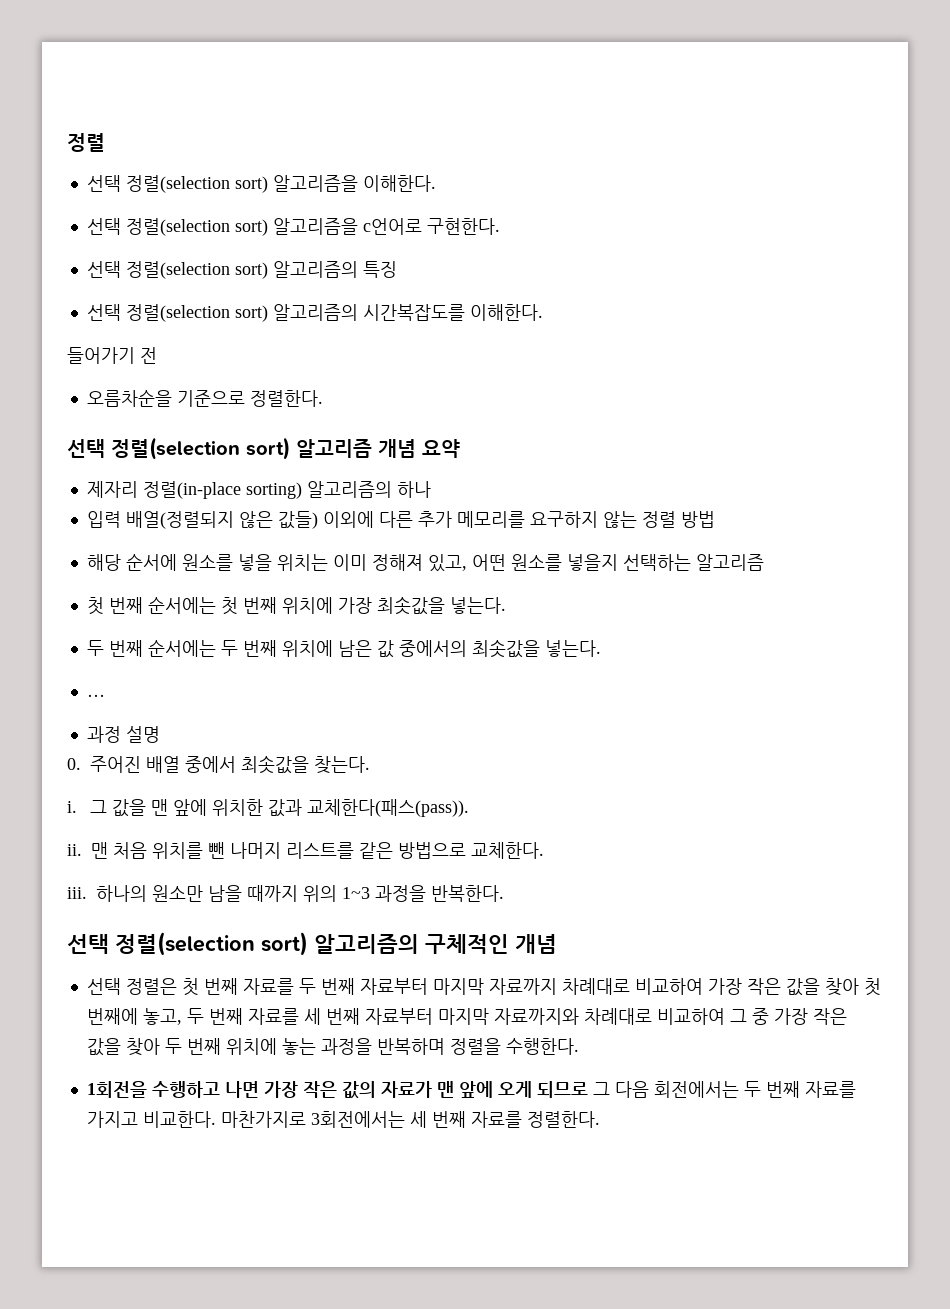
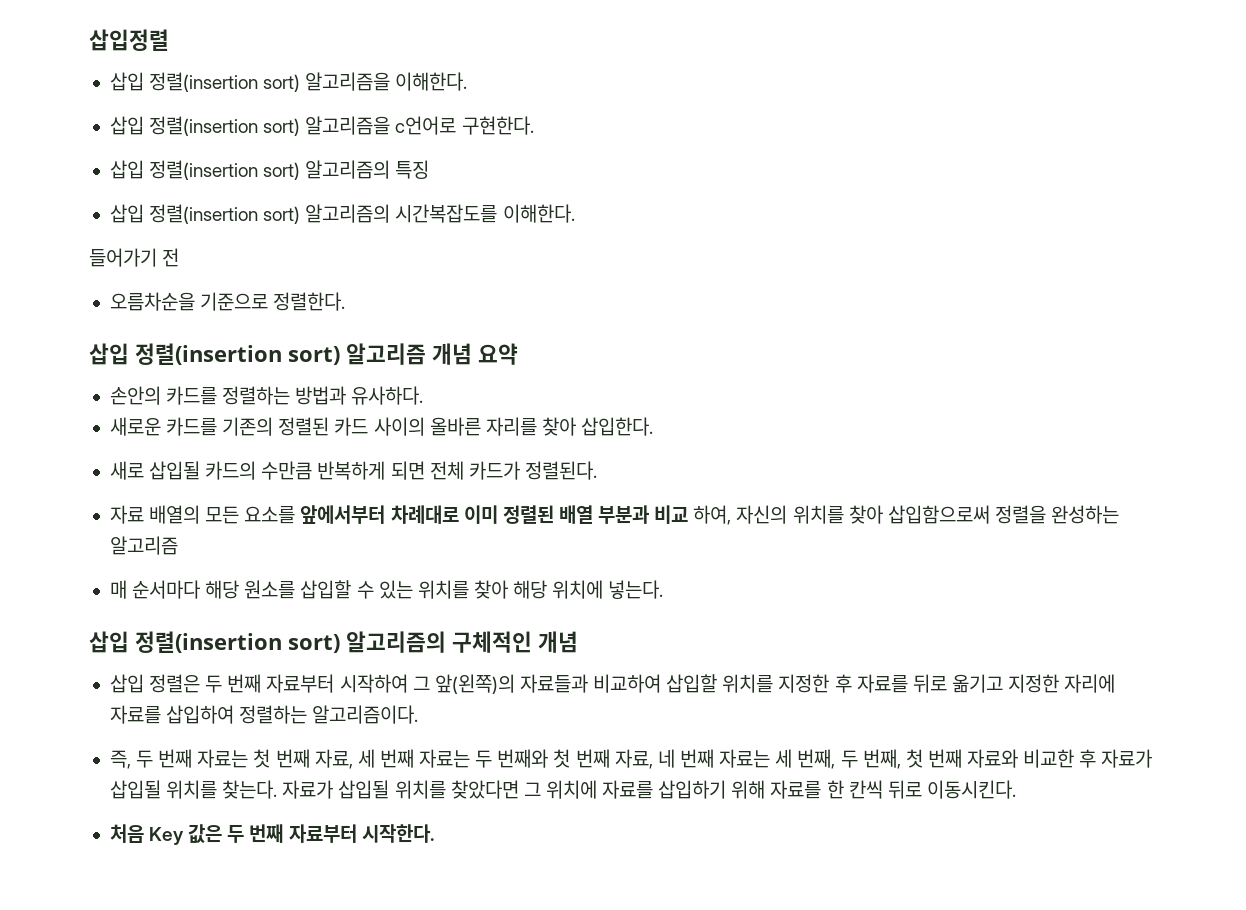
[67,133,105,152] [86,175,230,193] 정렬 // 선택 정렬(selection -> [89,29,169,51] [109,72,259,92] 삽입정렬 // 삽입 정렬(insertion
[86,218,230,236] 선택 정렬(selection -> [109,116,259,136] 삽입 정렬(insertion
[86,261,230,279] 선택 정렬(selection -> [109,160,259,180] 삽입 정렬(insertion
[86,304,230,322] 선택 정렬(selection -> [109,204,259,224] 삽입 정렬(insertion
[67,437,240,460] 선택 정렬(selection -> [89,343,282,365] 삽입 정렬(insertion
[86,481,431,499] [86,511,715,529] [86,553,764,572] [86,596,506,615] [86,639,601,658] [86,694,105,697] [86,726,160,743] [67,755,371,774] [67,799,470,817] [67,842,544,859] [67,885,504,902] [67,932,557,956] [86,978,881,996] [86,1008,847,1025] [86,1038,579,1056] [86,1081,856,1099] [86,1111,600,1128] 제자리 정렬(in-place sorting) 알고리즘의 하나 // 입력 배열(정렬되지 않은 값들) 이외에 다른 추가 메모리를 요구하지 않는 정렬 방법 // 해당 순서에 원소를 넣을 위치는 이미 정해져 있고, 어떤 원소를 넣을지 선택하는 알고리즘 // 첫 번째 순서에는 첫 번째 위치에 가장 최솟값을 넣는다. // 두 번째 순서에는 두 번째 위치에 남은 값 중에서의 최솟값을 넣는다. // … // 과정 설명 // 0. 주어진 배열 중에서 최솟값을 찾는다. // i. 그 값을 맨 앞에 위치한 값과 교체한다(패스(pass)). // ii. 맨 처음 위치를 뺀 나머지 리스트를 같은 방법으로 교체한다. // iii. 하나의 원소만 남을 때까지 위의 1~3 과정을 반복한다. // 선택 정렬(selection sort) 알고리즘의 구체적인 개념 // 선택 정렬은 첫 번째 자료를 두 번째 자료부터 마지막 자료까지 차례대로 비교하여 가장 작은 값을 찾아 첫 번째에 놓고, 두 번째 자료를 세 번째 자료부터 마지막 자료까지와 차례대로 비교하여 그 중 가장 작은 값을 찾아 두 번째 위치에 놓는 과정을 반복하며 정렬을 수행한다. // 1회전을 수행하고 나면 가장 작은 값의 자료가 맨 앞에 오게 되므로 그 다음 회전에서는 두 번째 자료를 가지고 비교한다. 마찬가지로 3회전에서는 세 번째 자료를 정렬한다. -> [109,386,424,405] [109,417,654,436] [109,461,597,480] [109,505,1120,525] [109,536,178,555] [109,580,664,599] [89,631,578,653] [109,674,1116,694] [109,705,419,724] [109,749,1153,769] [109,780,1016,799] [109,824,434,845] 손안의 카드를 정렬하는 방법과 유사하다. // 새로운 카드를 기존의 정렬된 카드 사이의 올바른 자리를 찾아 삽입한다. // 새로 삽입될 카드의 수만큼 반복하게 되면 전체 카드가 정렬된다. // 자료 배열의 모든 요소를 앞에서부터 차례대로 이미 정렬된 배열 부분과 비교 하여, 자신의 위치를 찾아 삽입함으로써 정렬을 완성하는 알고리즘 // 매 순서마다 해당 원소를 삽입할 수 있는 위치를 찾아 해당 위치에 넣는다. // 삽입 정렬(insertion sort) 알고리즘의 구체적인 개념 // 삽입 정렬은 두 번째 자료부터 시작하여 그 앞(왼쪽)의 자료들과 비교하여 삽입할 위치를 지정한 후 자료를 뒤로 옮기고 지정한 자리에 자료를 삽입하여 정렬하는 알고리즘이다. // 즉, 두 번째 자료는 첫 번째 자료, 세 번째 자료는 두 번째와 첫 번째 자료, 네 번째 자료는 세 번째, 두 번째, 첫 번째 자료와 비교한 후 자료가 삽입될 위치를 찾는다. 자료가 삽입될 위치를 찾았다면 그 위치에 자료를 삽입하기 위해 자료를 한 칸씩 뒤로 이동시킨다. // 처음 Key 값은 두 번째 자료부터 시작한다.

